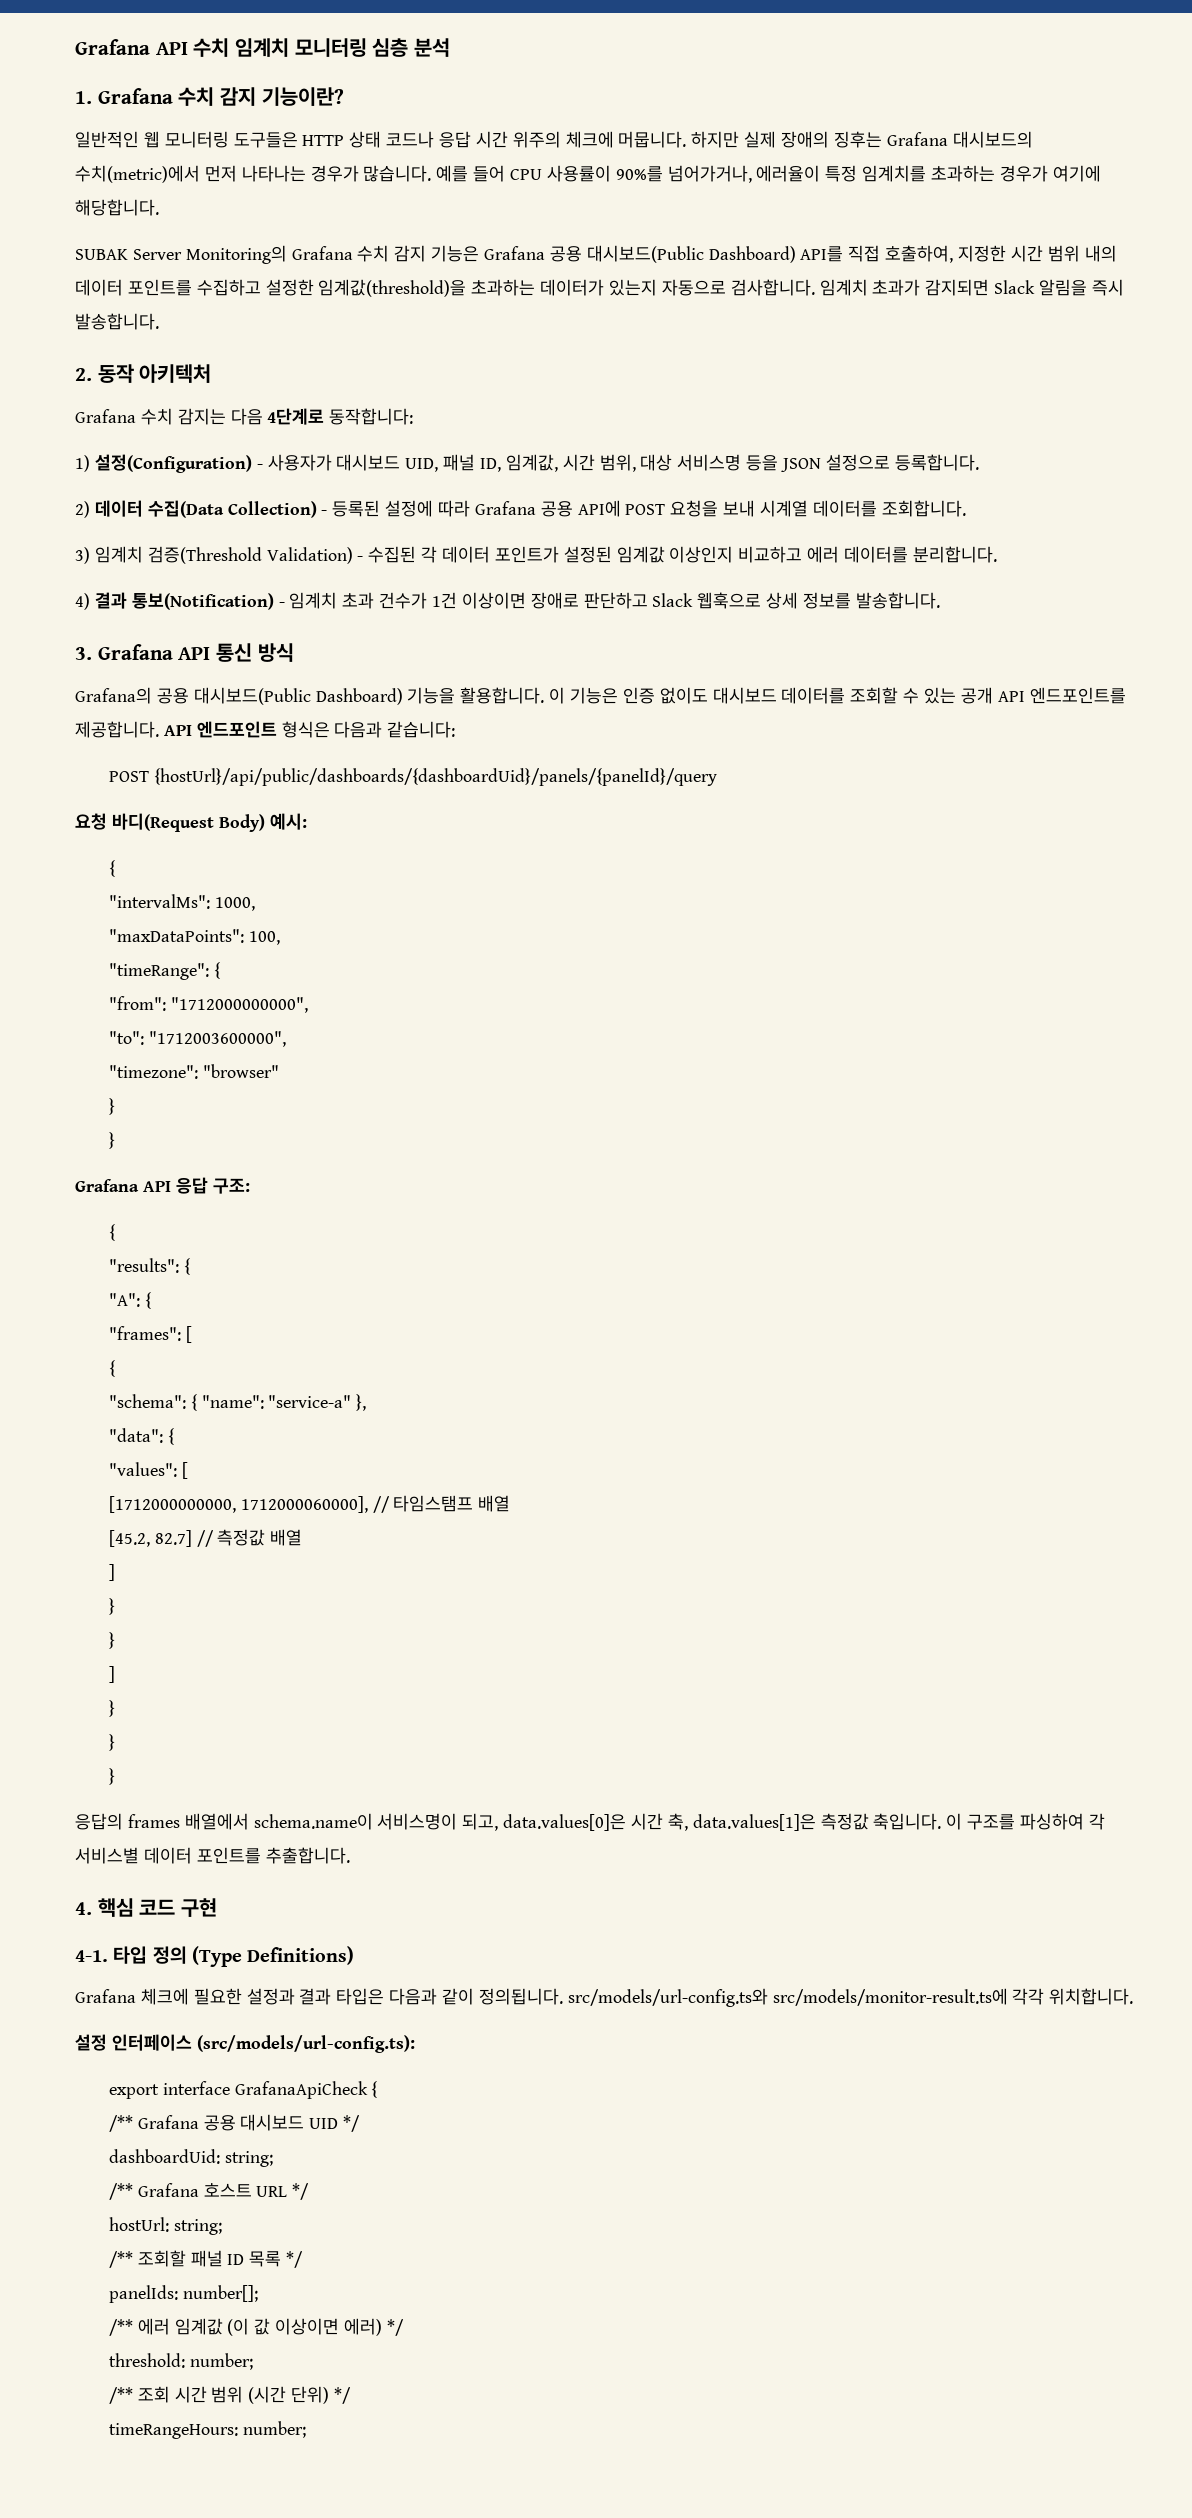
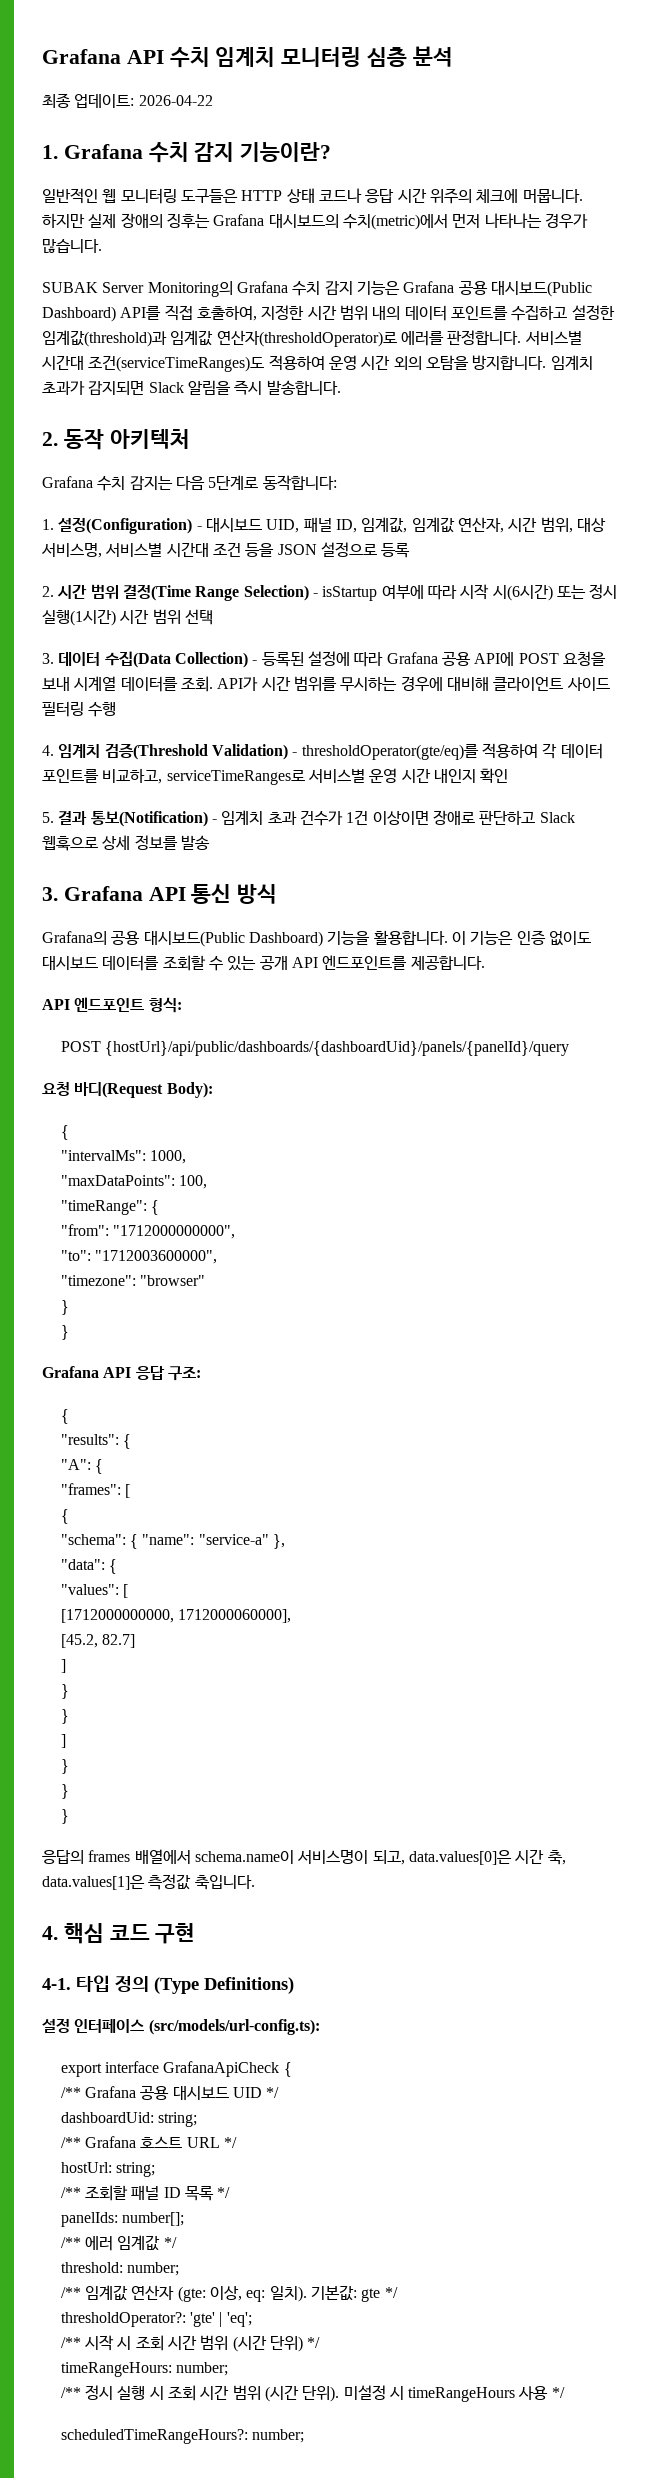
(451, 47) none -> [42,93,213,108] // 최종 업데이트: 2026-04-22
[436,165,1101,183] [75,199,159,216] 예를 들어 CPU 사용률이 90%를 넘어가거나, 에러율이 특정 임계치를 초과하는 경우가 여기에 해당합니다. -> (102, 246) none
[318,279,815,297] 임계값(threshold)을 초과하는 데이터가 있는지 자동으로 검사합니다. -> [42,330,582,347] [42,355,547,372] 임계값(threshold)과 임계값 연산자(thresholdOperator)로 에러를 판정합니다. 서비스별 시간대 조건(serviceTimeRanges)도 적용하여 운영 시간 외의 오탐을 방지합니다.
[267,408,325,425] 4단계로 -> [208,475,259,490] 5단계로
[75,455,90,472] 1) -> [42,519,54,530] 1.
[267,454,332,471] 사용자가 -> (202, 528) none
(558, 463) none -> [411,517,504,533] 임계값 연산자,
[677,454,979,472] [75,501,90,518] 서비스명 등을 JSON 설정으로 등록합니다. // 2) -> [41,542,411,558] [42,584,618,601] [42,609,213,626] [42,653,54,664] 서비스명, 서비스별 시간대 조건 등을 JSON 설정으로 등록 // 2. 시간 범위 결정(Time Range Selection) - isStartup 여부에 따라 시작 시(6시간) 또는 정시 실행(1시간) 시간 범위 선택 // 3.
[881,500,966,517] [75,546,997,564] [75,593,90,610] 조회합니다. // 3) 임계치 검증(Threshold Validation) - 수집된 각 데이터 포인트가 설정된 임계값 이상인지 비교하고 에러 데이터를 분리합니다. // 4) -> [180,676,610,692] [42,701,117,717] [42,743,603,760] [42,768,509,785] [42,812,54,823] 조회. API가 시간 범위를 무시하는 경우에 대비해 클라이언트 사이드 필터링 수행 // 4. 임계치 검증(Threshold Validation) - thresholdOperator(gte/eq)를 적용하여 각 데이터 포인트를 비교하고, serviceTimeRanges로 서비스별 운영 시간 내인지 확인 // 5.
[855,592,940,609] 발송합니다. -> [180,835,210,850] 발송
(159, 729) none -> (485, 963) //
[281,721,456,738] 형식은 다음과 같습니다: -> [148,997,182,1013] 형식:
[218,813,307,832] Body) 예시: -> [166,1082,213,1098] Body):
[372,1495,511,1513] // 타임스탬프 배열 -> (291, 1616) none
[196,1529,303,1547] // 측정값 배열 -> (135, 1641) none
[946,1813,1105,1830] [75,1847,350,1864] 이 구조를 파싱하여 각 서비스별 데이터 포인트를 추출합니다. -> (255, 1882) none
[75,1988,1134,2007] // Grafana 체크에 필요한 설정과 결과 타입은 다음과 같이 정의됩니다. src/models/url-config.ts와 src/models/monitor-result.ts에 각각 위치합니다. -> (294, 1985) none
[227,2318,383,2336] (이 값 이상이면 에러) -> (161, 2243) none
(133, 2395) none -> [84,2285,398,2302] [60,2312,252,2327] [60,2335,132,2351] 임계값 연산자 (gte: 이상, eq: 일치). 기본값: gte */ // thresholdOperator?: 'gte' | 'eq'; // /** 시작 시
(306, 2429) none -> [60,2385,565,2402] [60,2429,304,2444] // /** 정시 실행 시 조회 시간 범위 (시간 단위). 미설정 시 timeRangeHours 사용 */ // scheduledTimeRangeHours?: number;

